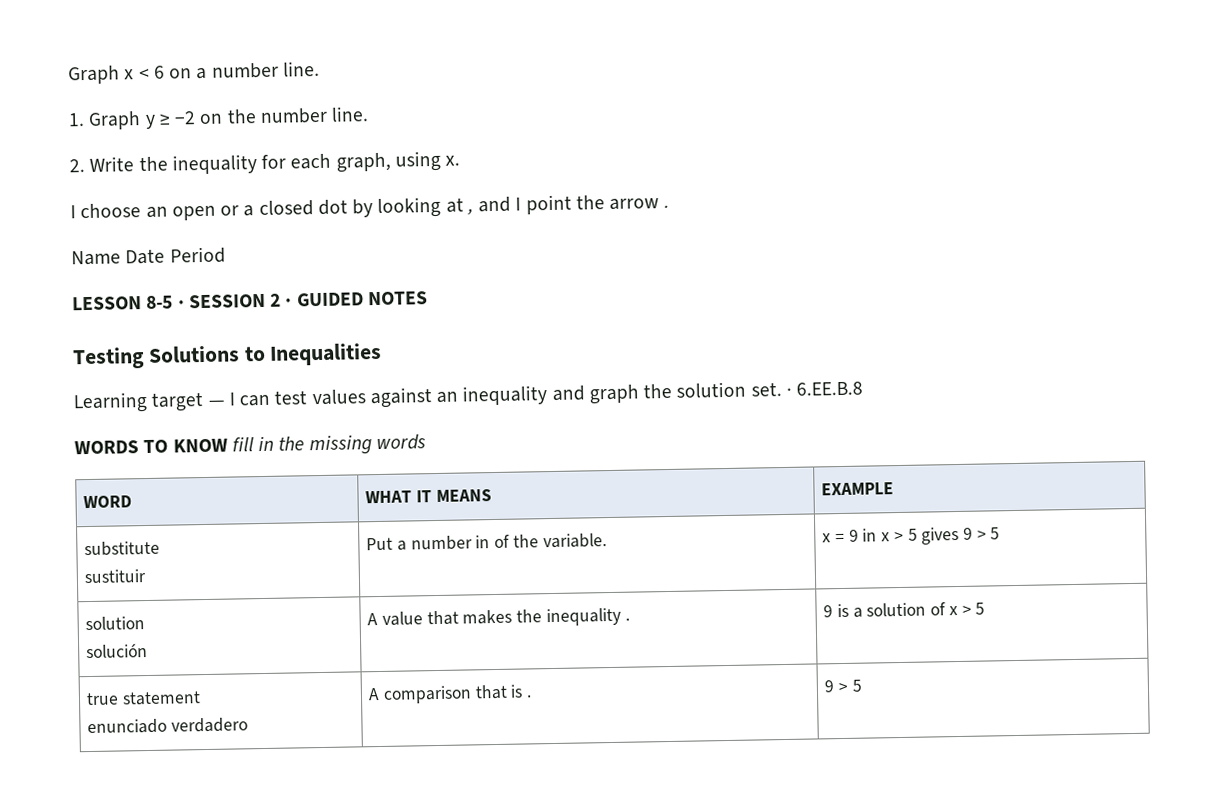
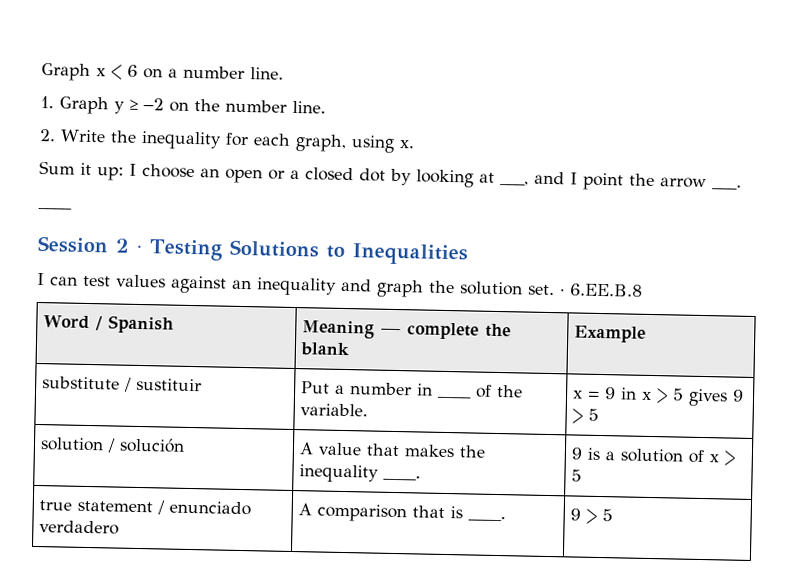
(461, 160) none -> [39,160,124,181] Sum it up:
[466,208,474,215] , -> [500,181,529,186] ___,
[663,204,670,209] [71,246,226,266] [72,291,428,311] . // Name Date Period // LESSON 8-5 · SESSION 2 · GUIDED NOTES // -> [712,184,742,190] [38,206,72,210] [37,235,142,254] ___. // ____ // Session 2 ·
[73,391,225,414] Learning target — -> (468, 254) none
[74,434,426,456] [83,495,133,509] [365,489,492,504] [821,482,895,496] // WORDS TO KNOW fill in the missing words // WORD | WHAT IT MEANS | EXAMPLE -> [43,315,175,334] [302,320,512,340] [300,342,351,357] [574,325,647,343] // Word / Spanish | Meaning — complete the blank | Example
(161, 548) // -> [124,377,133,392] /
(491, 542) none -> [437,395,473,399] ____
(146, 623) // -> [107,438,117,453] /
[624,617,630,621] . -> [383,474,422,481] ____.
(201, 698) // -> [157,500,166,515] /
[526,694,533,698] . -> [468,515,507,522] ____.

